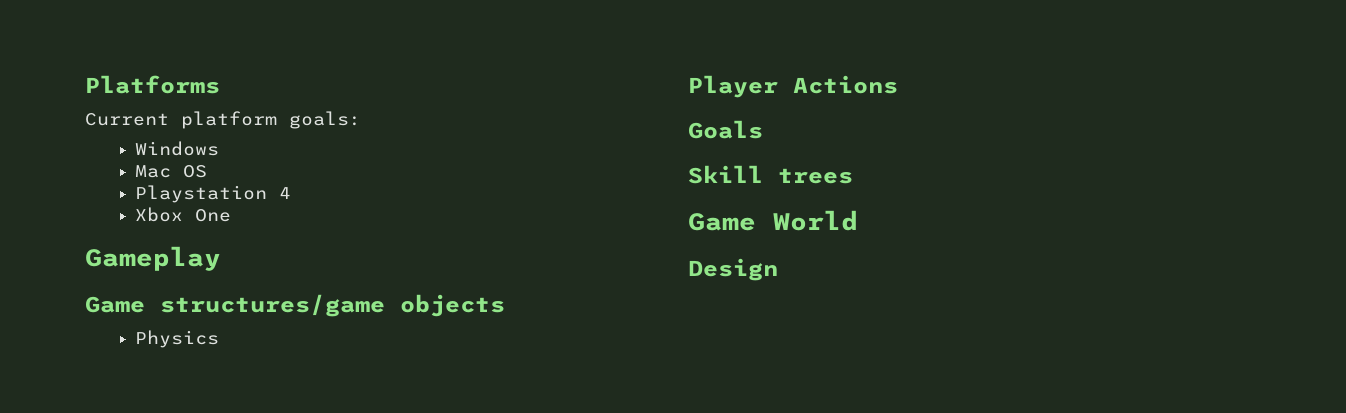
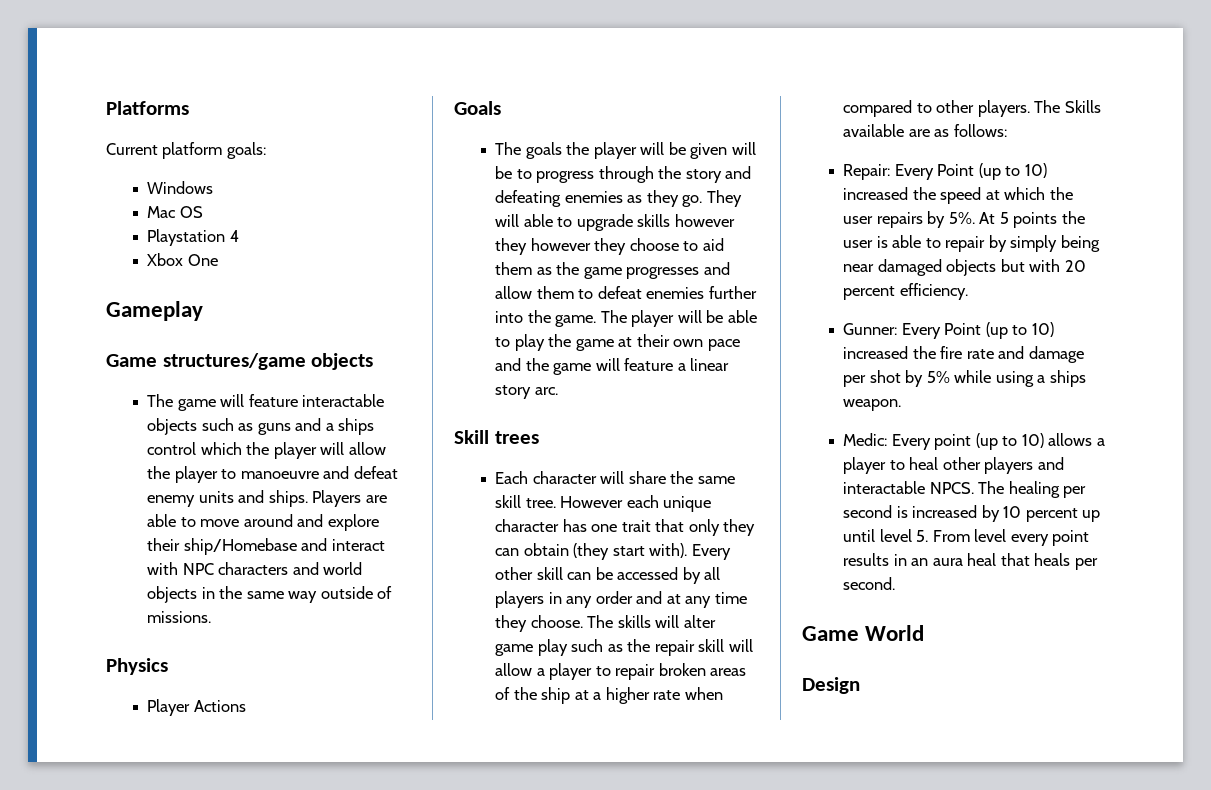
[134,330,219,348] [688,75,898,98] [688,120,763,139] [688,165,853,184] Physics // Player Actions // Goals // Skill trees -> [147,394,385,411] [147,418,375,435] [147,442,386,459] [147,466,398,483] [147,490,387,507] [147,514,379,531] [147,538,385,555] [147,562,363,575] [147,586,393,603] [147,611,212,623] [106,658,168,675] [147,699,246,716] [454,101,501,115] [495,142,756,159] [495,166,752,183] [495,190,742,207] [495,214,735,231] [495,238,724,255] [495,262,730,279] [495,286,757,299] [495,310,757,327] [495,334,740,351] [495,358,730,375] [495,385,558,399] [454,430,539,444] [495,471,735,484] [495,495,712,512] [495,519,756,536] [495,543,731,560] [495,567,721,584] [495,591,747,608] [495,615,716,632] [495,639,753,656] [495,663,747,680] [495,687,723,704] [843,100,1101,117] [843,124,1007,137] [843,163,1047,180] [843,187,1073,204] [843,211,1085,228] [843,235,1100,252] [843,259,1086,276] [843,283,968,300] [843,322,1054,339] [843,346,1084,363] [843,370,1086,387] [843,399,902,411] [843,433,1105,450] [843,457,1064,474] [843,481,1087,498] [843,505,1101,522] [843,529,1090,546] [843,553,1098,570] [843,577,896,590] The game will feature interactable objects such as guns and a ships control which the player will allow the player to manoeuvre and defeat enemy units and ships. Players are able to move around and explore their ship/Homebase and interact with NPC characters and world objects in the same way outside of missions. // Physics // Player Actions // Goals // The goals the player will be given will be to progress through the story and defeating enemies as they go. They will able to upgrade skills however they however they choose to aid them as the game progresses and allow them to defeat enemies further into the game. The player will be able to play the game at their own pace and the game will feature a linear story arc. // Skill trees // Each character will share the same skill tree. However each unique character has one trait that only they can obtain (they start with). Every other skill can be accessed by all players in any order and at any time they choose. The skills will alter game play such as the repair skill will allow a player to repair broken areas of the ship at a higher rate when compared to other players. The Skills available are as follows: // Repair: Every Point (up to 10) increased the speed at which the user repairs by 5%. At 5 points the user is able to repair by simply being near damaged objects but with 20 percent efficiency. // Gunner: Every Point (up to 10) increased the fire rate and damage per shot by 5% while using a ships weapon. // Medic: Every point (up to 10) allows a player to heal other players and interactable NPCS. The healing per second is increased by 10 percent up until level 5. From level every point results in an aura heal that heals per second.

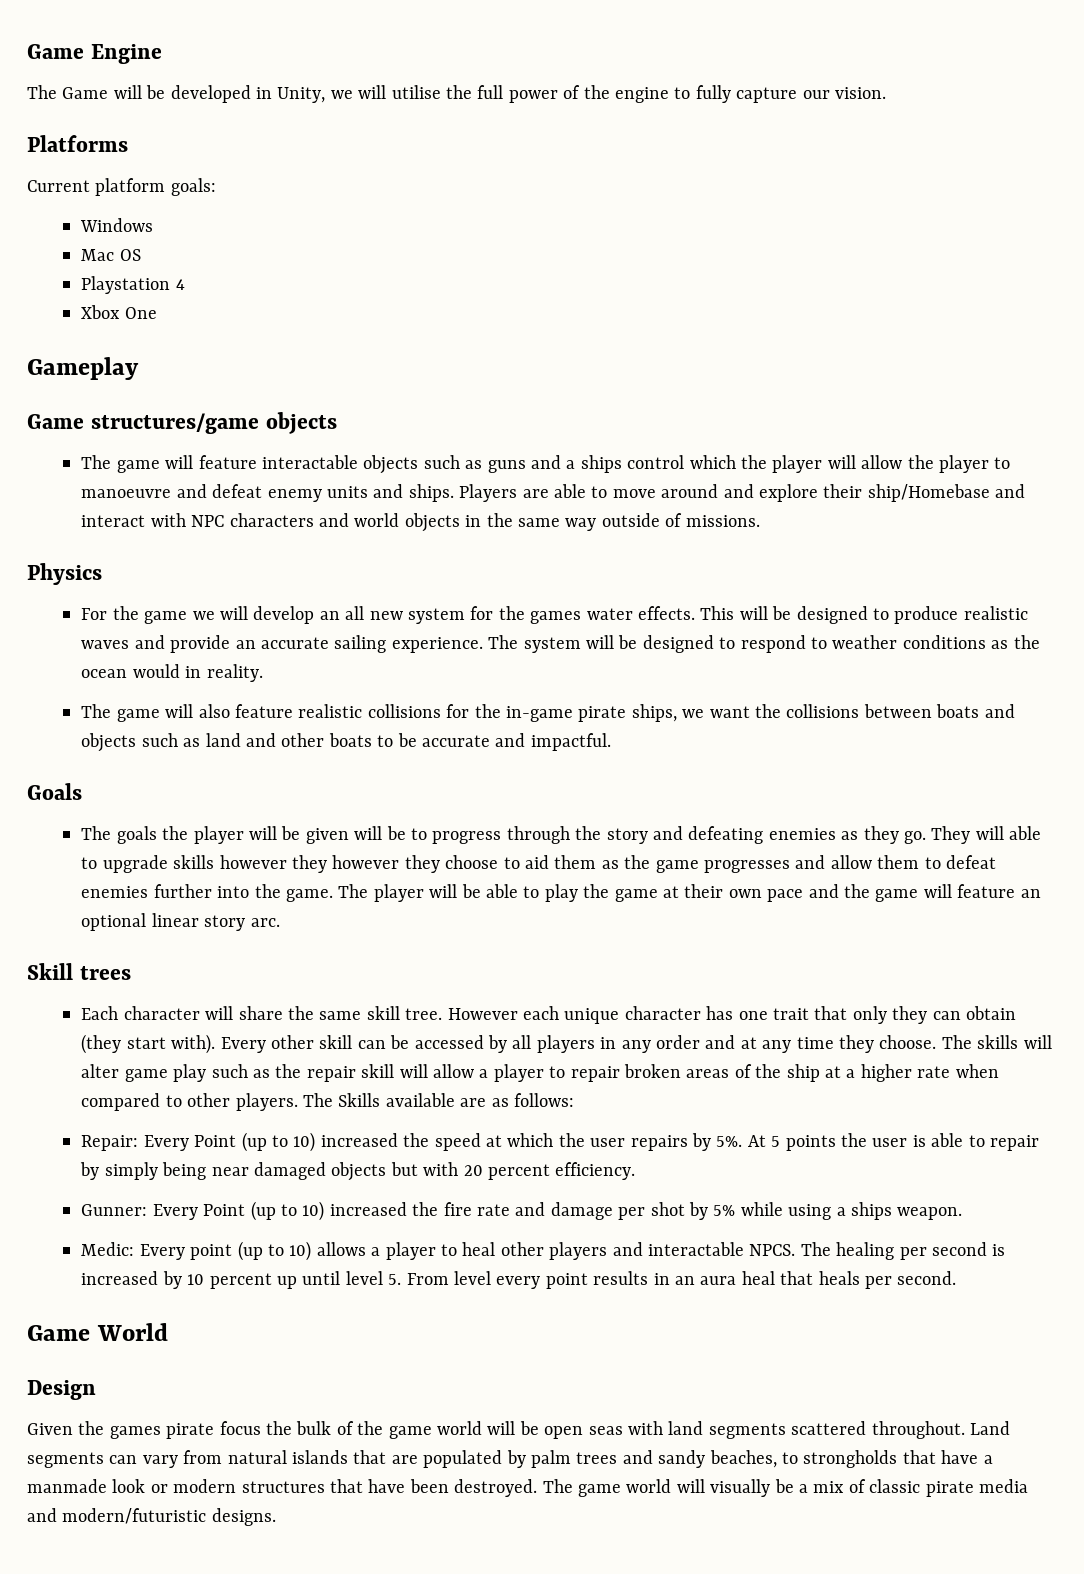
(106, 108) none -> [27,44,162,64] [27,85,886,103] Game Engine // The Game will be developed in Unity, we will utilise the full power of the engine to fully capture our vision. //
[147,699,246,716] Player Actions -> [81,606,1028,624] [81,635,1040,653] [81,664,263,682] [81,704,1015,722] [81,733,611,752] For the game we will develop an all new system for the games water effects. This will be designed to produce realistic waves and provide an accurate sailing experience. The system will be designed to respond to weather conditions as the ocean would in reality. // The game will also feature realistic collisions for the in-game pirate ships, we want the collisions between boats and objects such as land and other boats to be accurate and impactful.
[677,363,686,371] a -> [1020,889,1041,898] [81,913,147,931] an optional
(860, 685) none -> [27,1421,1010,1439] [27,1450,993,1468] [27,1479,1028,1497] [27,1508,276,1526] // Given the games pirate focus the bulk of the game world will be open seas with land segments scattered throughout. Land segments can vary from natural islands that are populated by palm trees and sandy beaches, to strongholds that have a manmade look or modern structures that have been destroyed. The game world will visually be a mix of classic pirate media and modern/futuristic designs.

